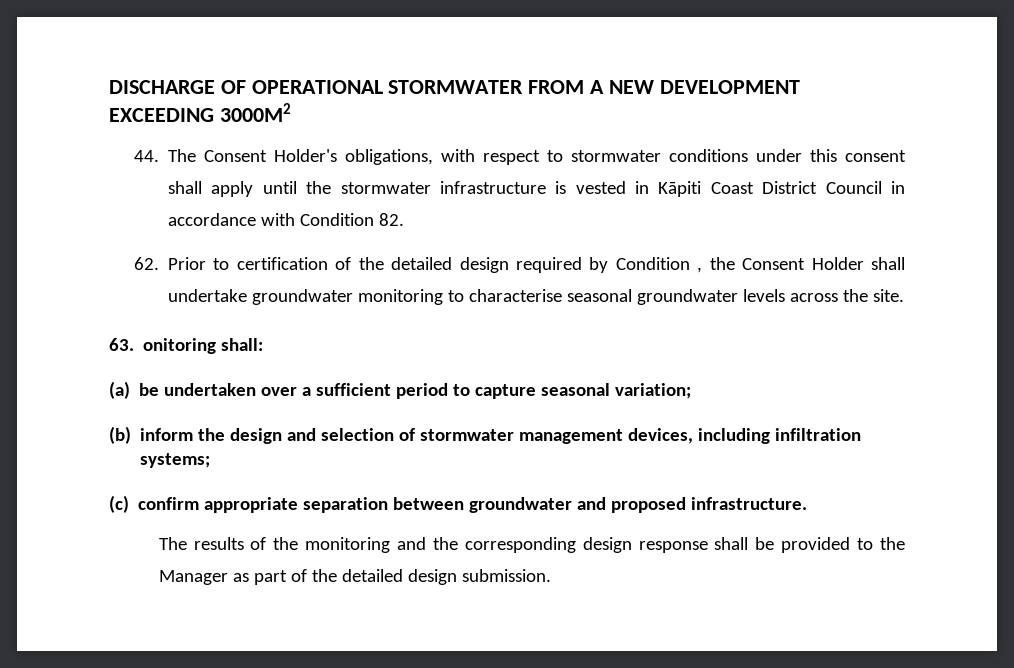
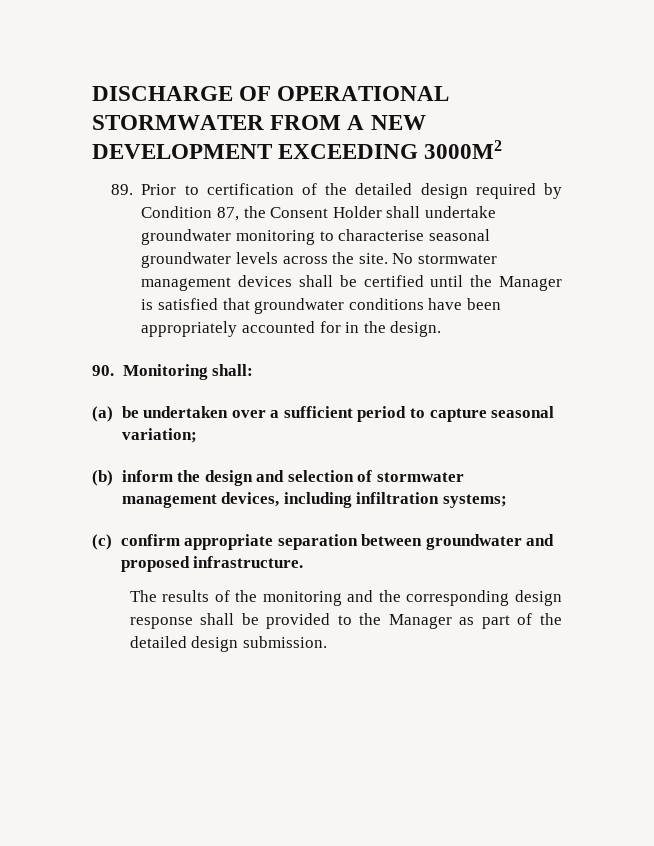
[133,149,906,165] [168,181,906,197] [168,213,405,226] [133,257,159,270] 44. The Consent Holder's obligations, with respect to stormwater conditions under this consent shall apply until the stormwater infrastructure is vested in Kāpiti Coast District Council in accordance with Condition 82. // 62. -> [110,184,133,195] 89.
[697,267,703,273] , -> [216,207,239,221] 87,
[109,338,217,354] // 63. onitoring -> [392,253,497,264] [141,275,563,291] [141,298,501,314] [141,321,442,337] [92,364,208,380] No stormwater management devices shall be certified until the Manager is satisfied that groundwater conditions have been appropriately accounted for in the design. // 90. Monitoring

